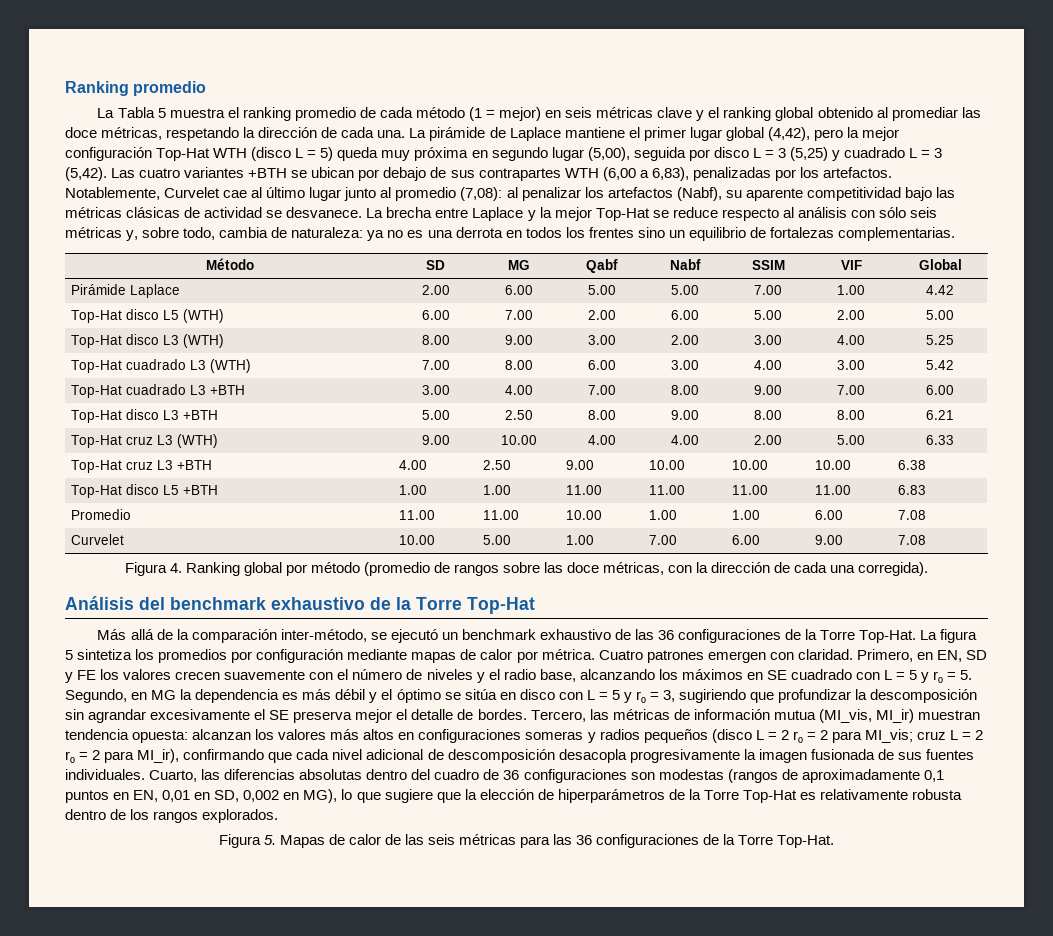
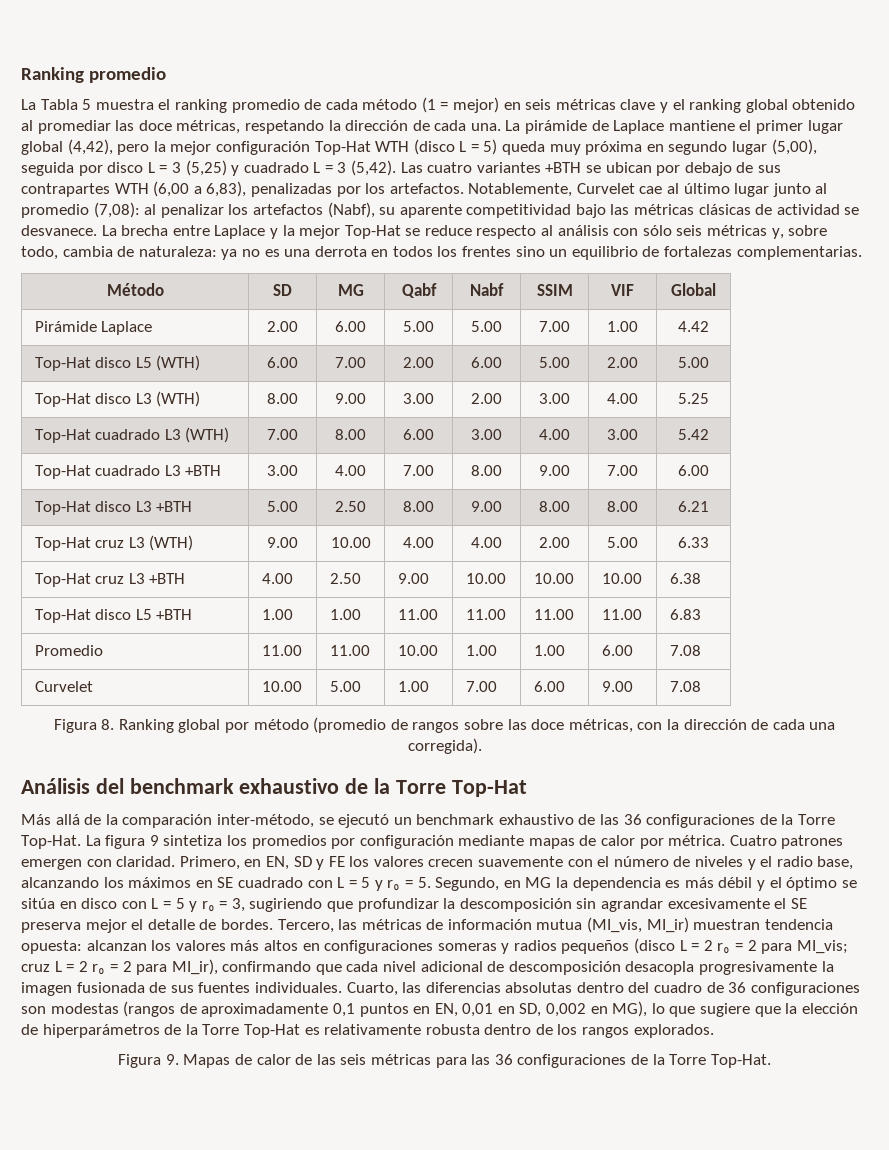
[169,563,182,573] 4. -> [101,719,115,730] 8.
[65,650,73,660] 5 -> [149,835,159,846] 9
[263,835,276,845] 5. -> [165,1054,179,1065] 9.

